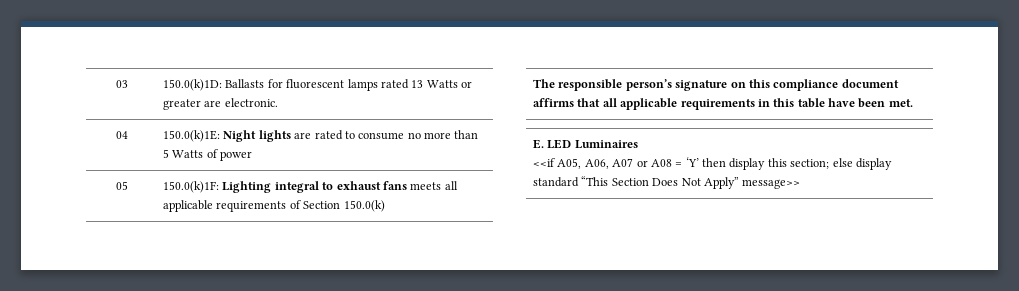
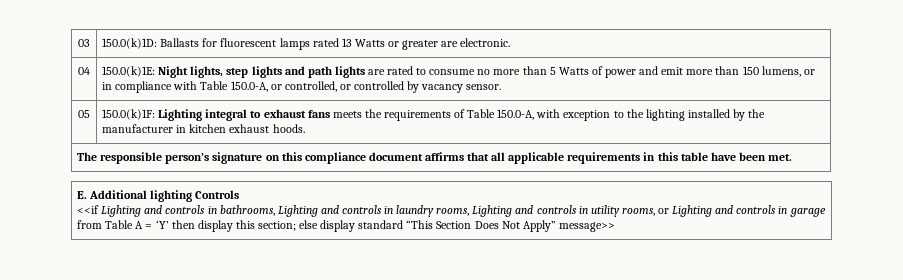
(257, 136) none -> [190,66,332,78] lights, step lights and path
(253, 156) none -> [639,66,815,77] [102,81,502,93] and emit more than 150 lumens, or in compliance with Table 150.0-A, or controlled, or controlled by vacancy sensor.
[444,181,458,190] [163,200,385,212] all applicable requirements of Section 150.0(k) -> [364,109,766,121] [102,124,305,133] the requirements of Table 150.0-A, with exception to the lighting installed by the manufacturer in kitchen exhaust hoods.
[547,139,638,149] [533,158,672,169] LED Luminaires // <<if A05, A06, A07 or A08 -> [89,190,240,202] [77,205,826,217] [77,220,144,229] Additional lighting Controls // <<if Lighting and controls in bathrooms, Lighting and controls in laundry rooms, Lighting and controls in utility rooms, or Lighting and controls in garage from Table A

